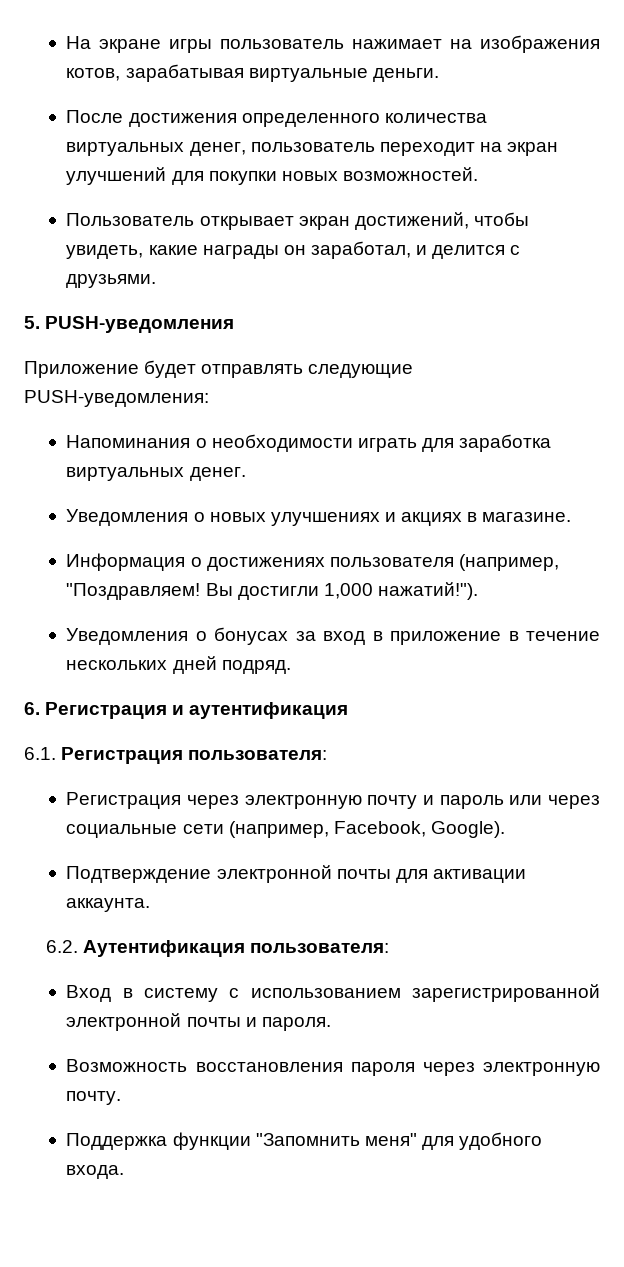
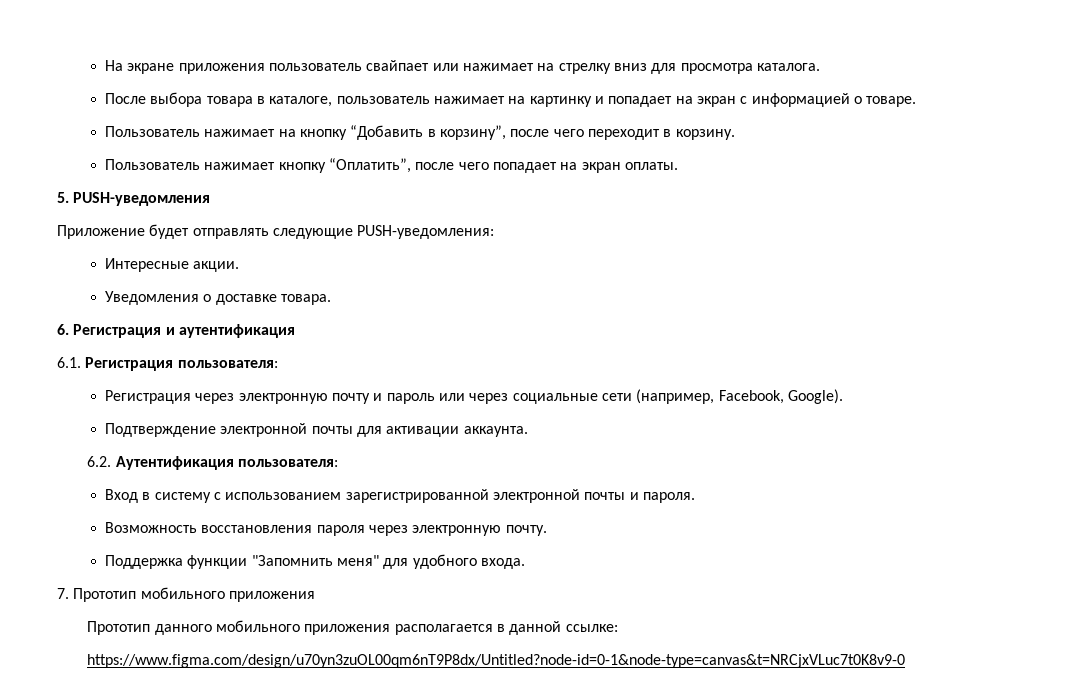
[169,35,600,53] [66,64,439,82] [66,110,487,127] [66,142,559,156] [66,167,478,185] [66,212,529,230] [66,241,521,259] [66,274,157,288] игры пользователь нажимает на изображения котов, зарабатывая виртуальные деньги. // После достижения определенного количества виртуальных денег, пользователь переходит на экран улучшений для покупки новых возможностей. // Пользователь открывает экран достижений, чтобы увидеть, какие награды он заработал, и делится с друзьями. -> [178,60,820,74] [105,92,917,107] [105,125,735,140] [105,158,678,173] приложения пользователь свайпает или нажимает на стрелку вниз для просмотра каталога. // После выбора товара в каталоге, пользователь нажимает на картинку и попадает на экран с информацией о товаре. // Пользователь нажимает на кнопку “Добавить в корзину”, после чего переходит в корзину. // Пользователь нажимает кнопку “Оплатить”, после чего попадает на экран оплаты.
[66,434,552,452] [66,467,246,481] [66,509,572,526] [66,553,559,571] [66,582,478,600] [66,627,601,645] [66,656,291,674] Напоминания о необходимости играть для заработка виртуальных денег. // Уведомления о новых улучшениях и акциях в магазине. // Информация о достижениях пользователя (например, "Поздравляем! Вы достигли 1,000 нажатий!"). // Уведомления о бонусах за вход в приложение в течение нескольких дней подряд. -> [105,258,240,272] [105,291,332,305] Интересные акции. // Уведомления о доставке товара.
(125, 1172) none -> [57,587,315,602] [87,620,618,635] [87,654,906,668] // 7. Прототип мобильного приложения // Прототип данного мобильного приложения располагается в данной ссылке: // https://www.figma.com/design/u70yn3zuOL00qm6nT9P8dx/Untitled?node-id=0-1&node-type=canvas&t=NRCjxVLuc7t0K8v9-0

